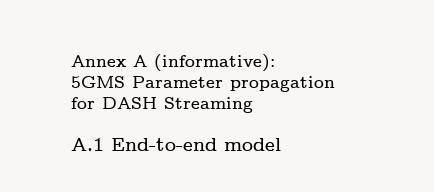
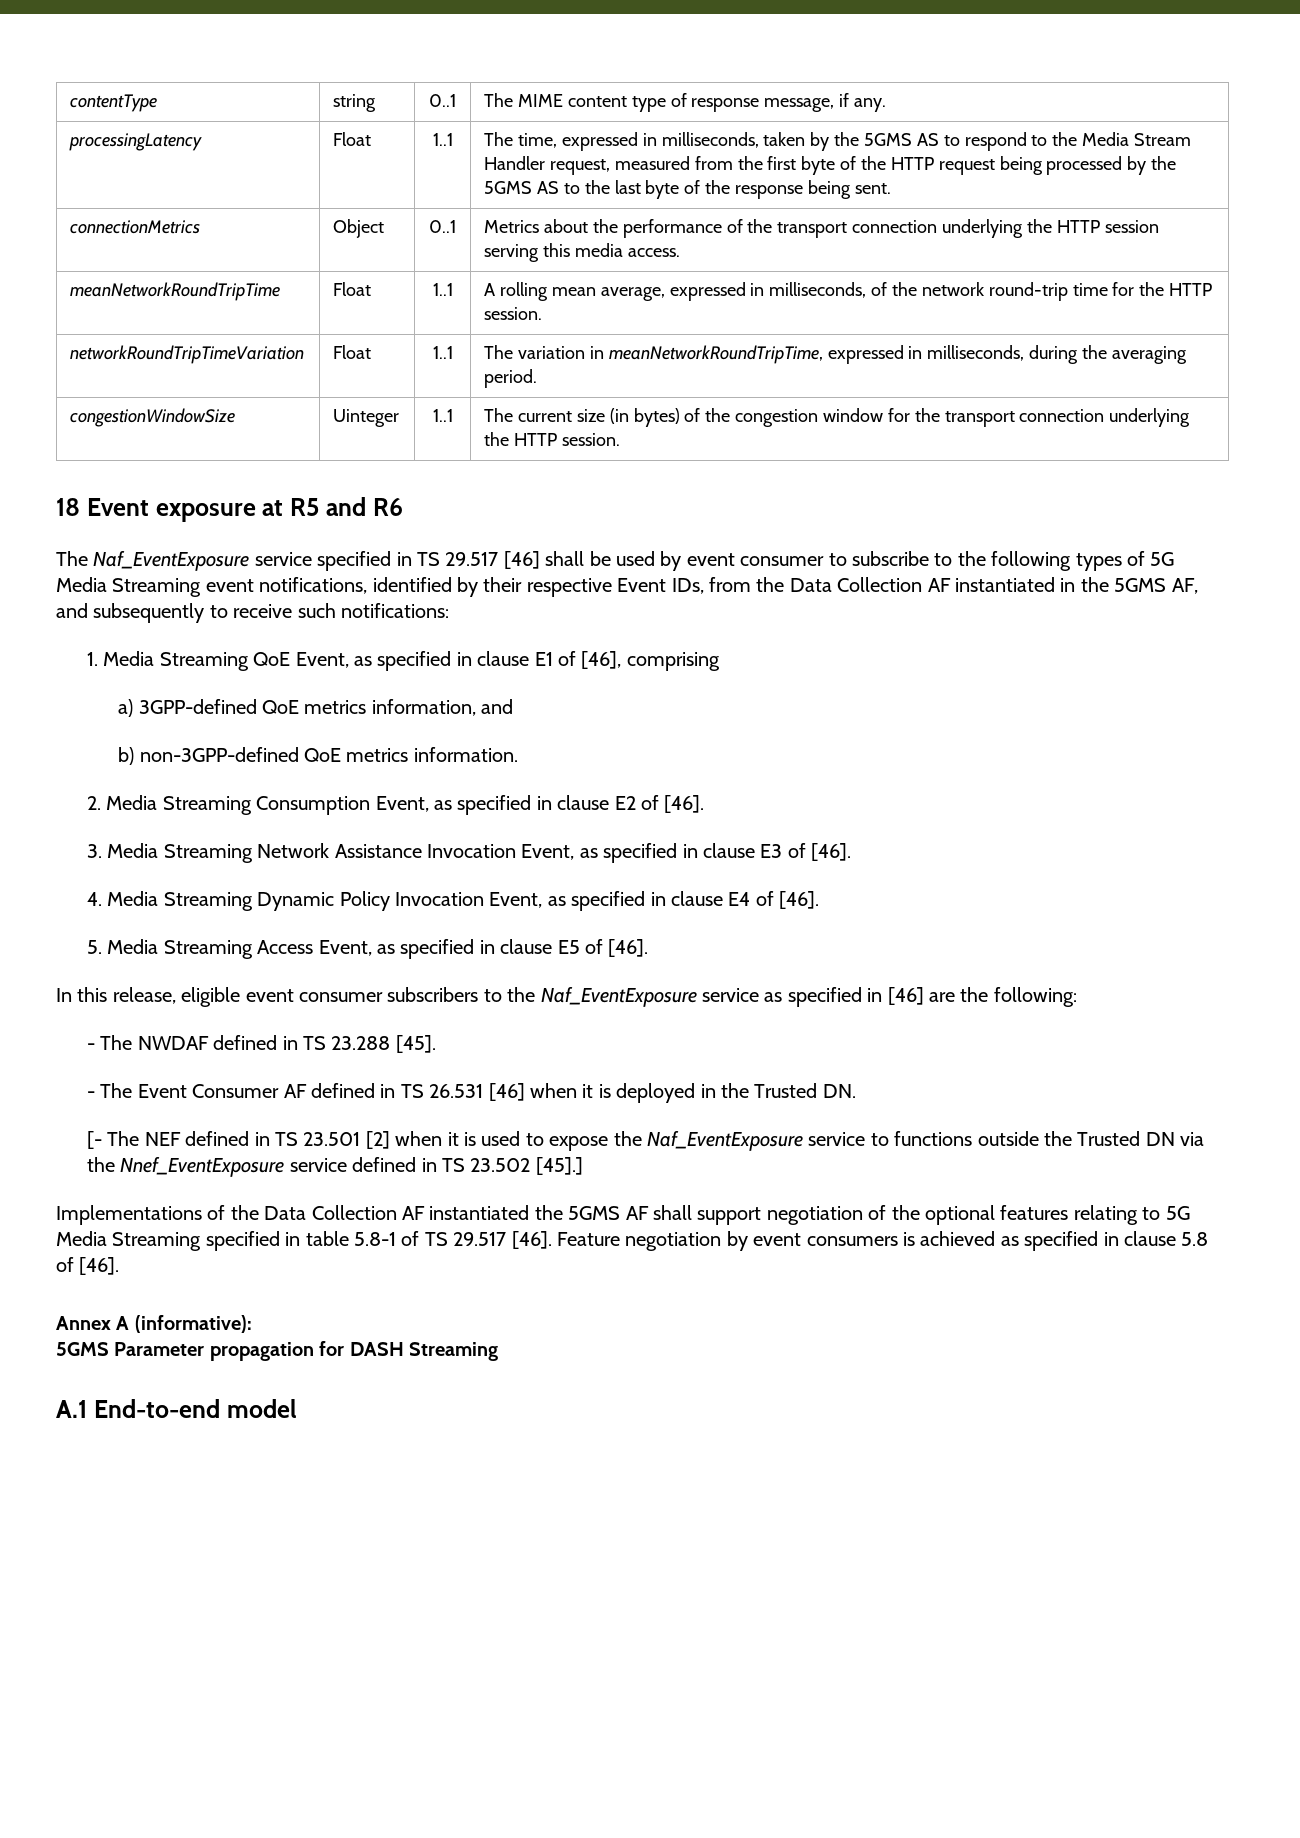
(71, 61) none -> [70,94,158,112] [333,94,377,112] [429,94,456,107] [484,93,886,112] [69,133,203,151] [333,132,372,146] [432,133,453,146] [484,132,1192,151] [484,156,1177,175] [484,180,891,199] [70,220,201,234] [333,219,385,238] [429,220,456,233] [484,219,1159,238] [484,243,680,262] [70,282,281,301] [333,282,372,296] [432,283,453,296] [484,282,1213,301] [484,307,543,320] [70,345,305,364] [333,345,372,359] [432,346,453,359] [484,345,1187,364] [484,369,538,388] [70,408,236,427] [333,409,400,427] [432,409,453,422] [484,408,1191,427] [484,432,620,446] [56,497,403,522] [56,551,1175,571] [56,577,1198,597] [56,603,449,623] [87,651,720,671] [118,699,514,717] [118,747,518,765] [87,795,705,815] [87,843,852,863] [87,891,820,911] [87,939,649,959] [56,987,1077,1007] [87,1035,436,1053] [87,1083,856,1103] [87,1131,1205,1151] [87,1157,583,1177] [56,1205,1190,1225] [56,1231,1209,1251] [56,1257,120,1275] contentType | string | 0..1 | The MIME content type of response message, if any. // processingLatency | Float | 1..1 | The time, expressed in milliseconds, taken by the 5GMS AS to respond to the Media Stream Handler request, measured from the first byte of the HTTP request being processed by the 5GMS AS to the last byte of the response being sent. // connectionMetrics | Object | 0..1 | Metrics about the performance of the transport connection underlying the HTTP session serving this media access. // meanNetworkRoundTripTime | Float | 1..1 | A rolling mean average, expressed in milliseconds, of the network round-trip time for the HTTP session. // networkRoundTripTimeVariation | Float | 1..1 | The variation in meanNetworkRoundTripTime, expressed in milliseconds, during the averaging period. // congestionWindowSize | Uinteger | 1..1 | The current size (in bytes) of the congestion window for the transport connection underlying the HTTP session. // 18 Event exposure at R5 and R6 // The Naf_EventExposure service specified in TS 29.517 [46] shall be used by event consumer to subscribe to the following types of 5G Media Streaming event notifications, identified by their respective Event IDs, from the Data Collection AF instantiated in the 5GMS AF, and subsequently to receive such notifications: // 1. Media Streaming QoE Event, as specified in clause E1 of [46], comprising // a) 3GPP-defined QoE metrics information, and // b) non-3GPP-defined QoE metrics information. // 2. Media Streaming Consumption Event, as specified in clause E2 of [46]. // 3. Media Streaming Network Assistance Invocation Event, as specified in clause E3 of [46]. // 4. Media Streaming Dynamic Policy Invocation Event, as specified in clause E4 of [46]. // 5. Media Streaming Access Event, as specified in clause E5 of [46]. // In this release, eligible event consumer subscribers to the Naf_EventExposure service as specified in [46] are the following: // - The NWDAF defined in TS 23.288 [45]. // - The Event Consumer AF defined in TS 26.531 [46] when it is deployed in the Trusted DN. // [- The NEF defined in TS 23.501 [2] when it is used to expose the Naf_EventExposure service to functions outside the Trusted DN via the Nnef_EventExposure service defined in TS 23.502 [45].] // Implementations of the Data Collection AF instantiated the 5GMS AF shall support negotiation of the optional features relating to 5G Media Streaming specified in table 5.8-1 of TS 29.517 [46]. Feature negotiation by event consumers is achieved as specified in clause 5.8 of [46]. //

